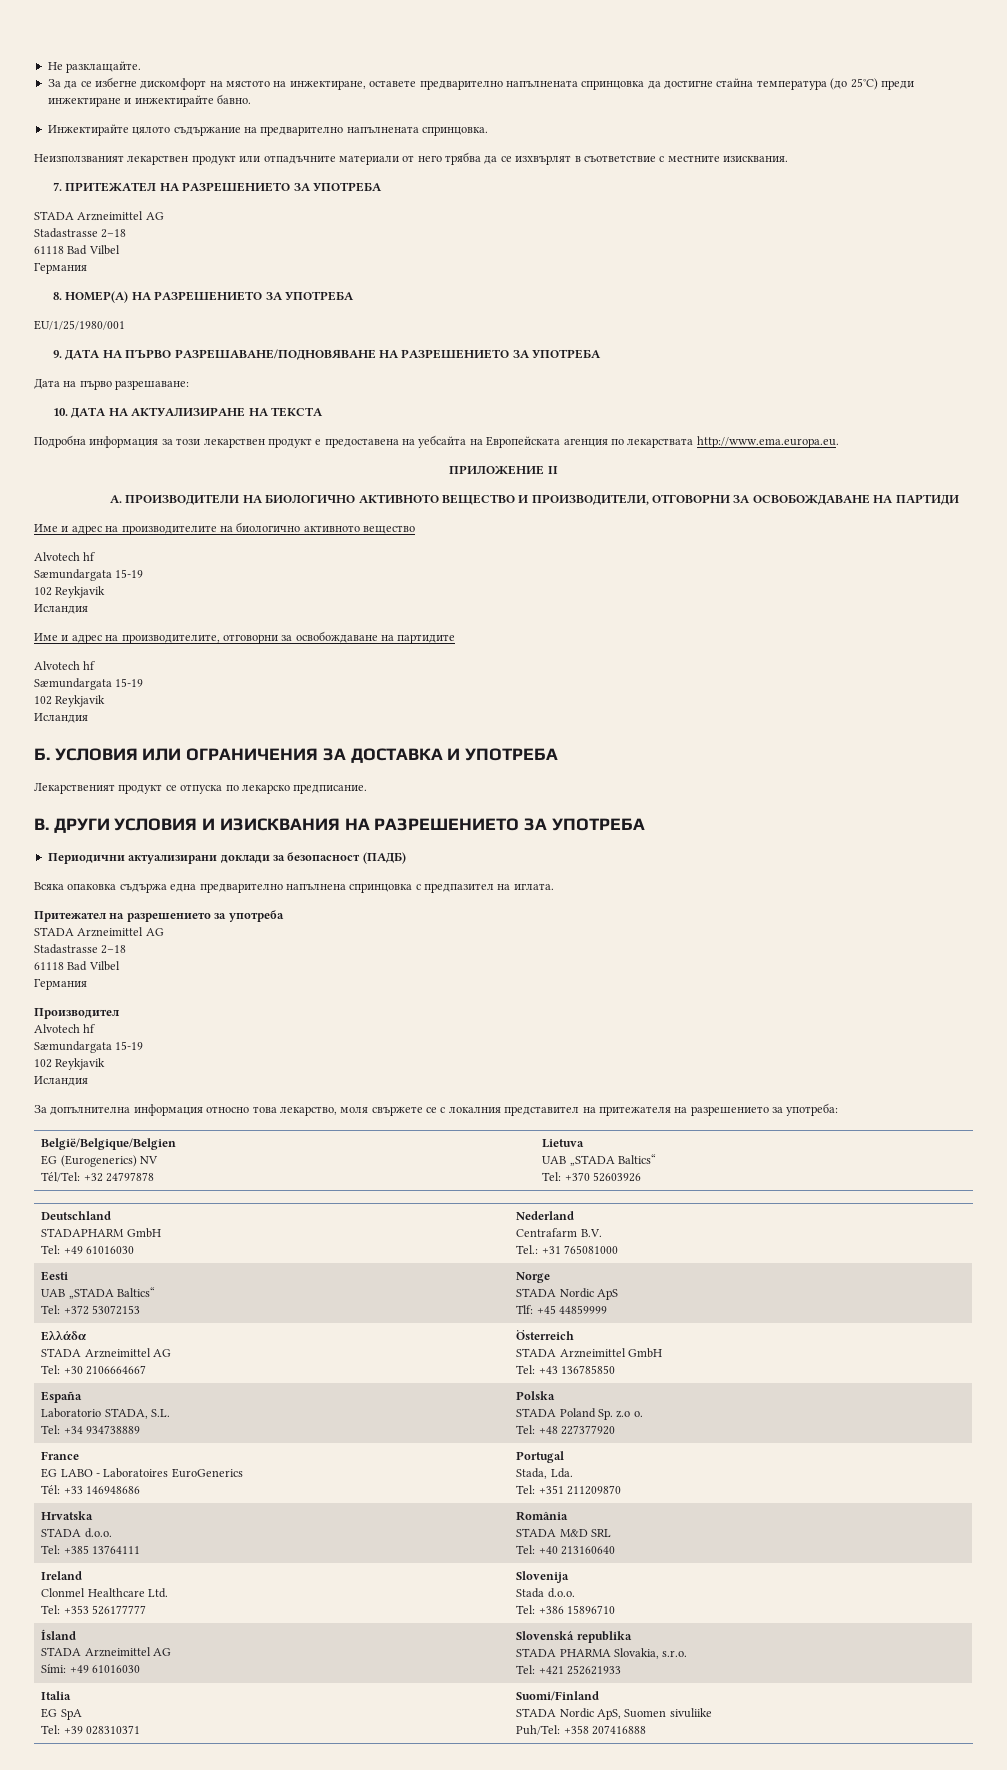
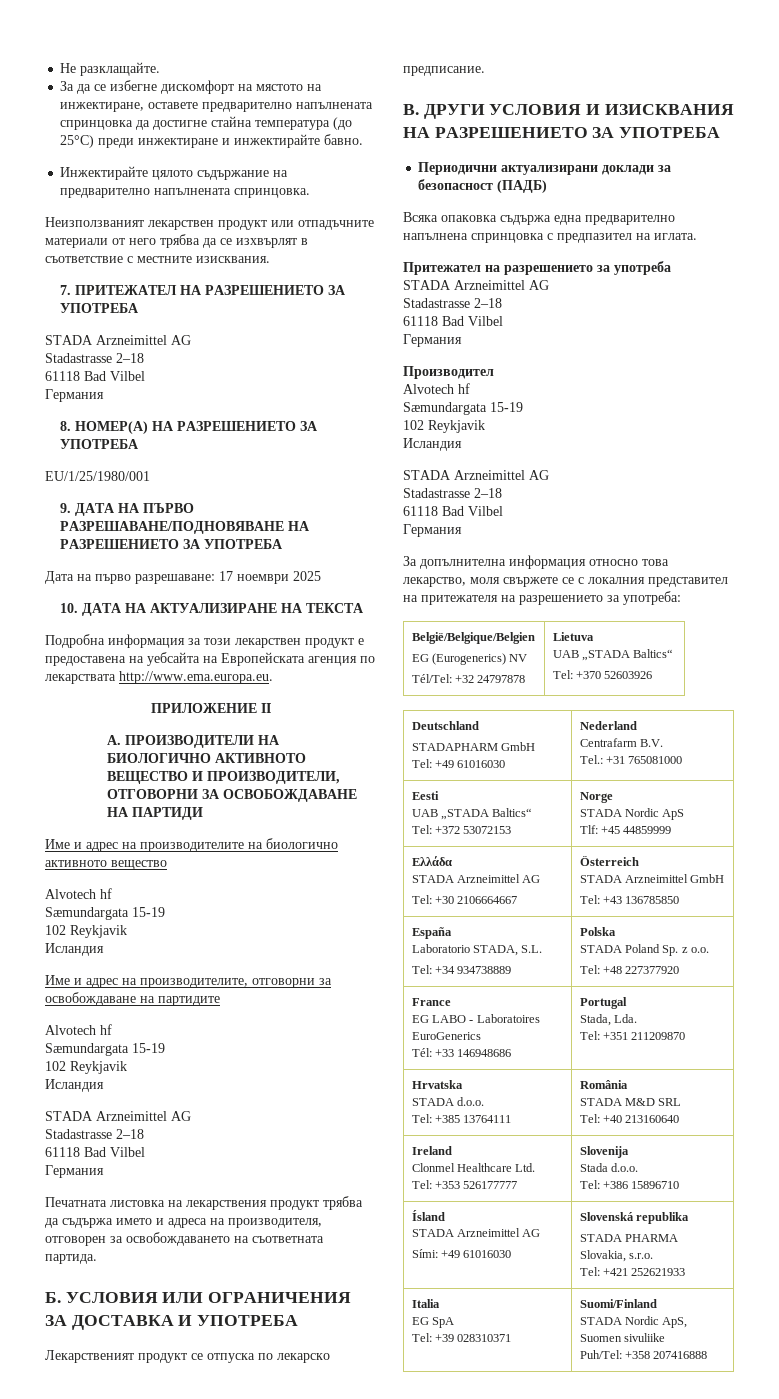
(190, 385) none -> [219,571,321,584] 17 ноември 2025
(88, 718) none -> [45,1111,191,1121] [45,1129,144,1139] [45,1147,145,1157] [45,1165,104,1178] [45,1196,363,1210] [45,1218,322,1228] [45,1232,324,1246] [45,1254,97,1264] // STADA Arzneimittel AG // Stadastrasse 2–18 // 61118 Bad Vilbel // Германия // Печатната листовка на лекарствения продукт трябва да съдържа името и адреса на производителя, отговорен за освобождаването на съответната партида.
(88, 1081) none -> [403,470,549,480] [403,488,502,498] [403,506,503,516] [403,524,462,537] // STADA Arzneimittel AG // Stadastrasse 2–18 // 61118 Bad Vilbel // Германия
[616,1410,643,1418] z.o o. -> [681,947,710,953] z o.o.

